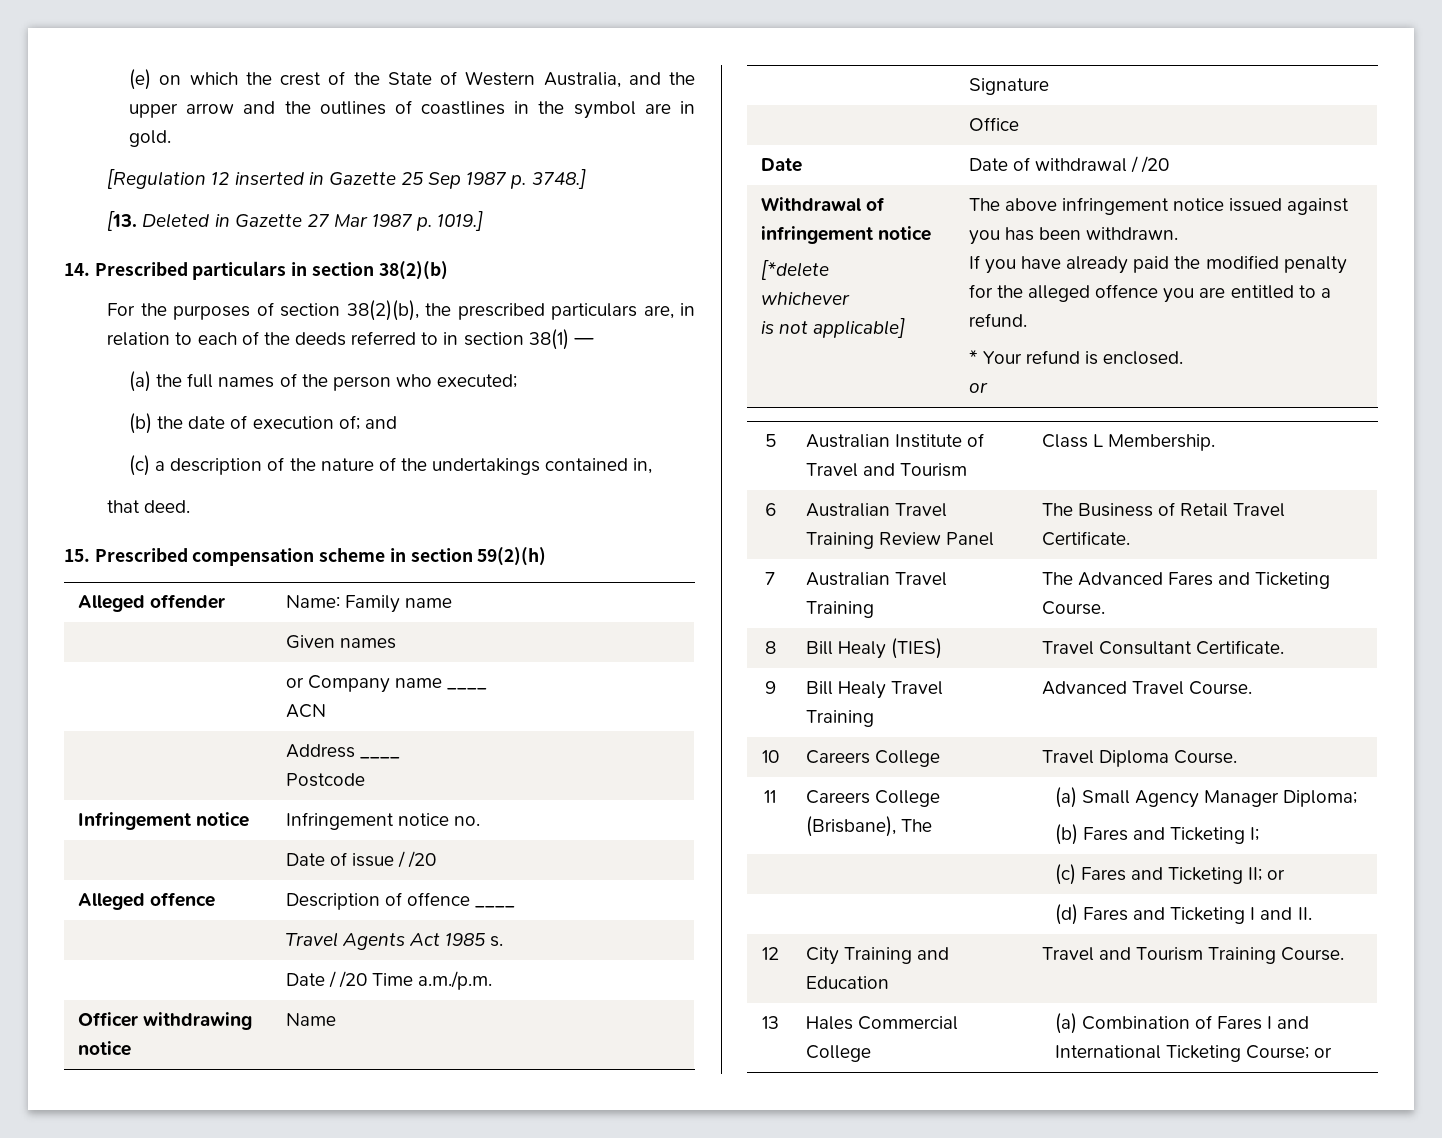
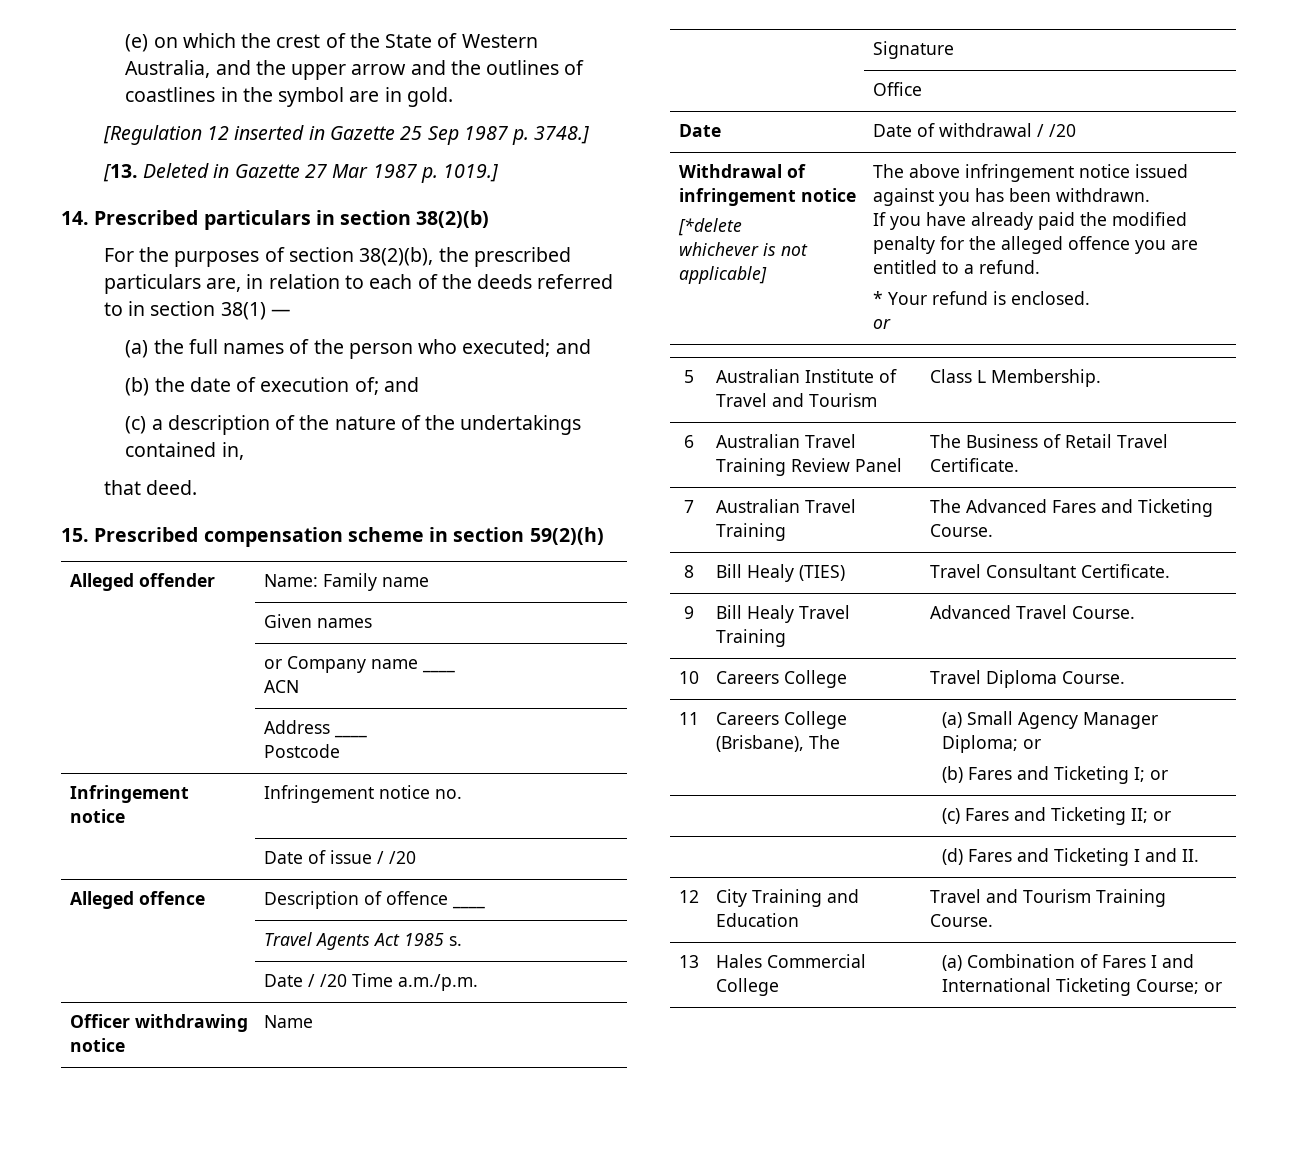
(518, 381) none -> [555,339,591,354] and
(850, 298) // -> (759, 249) none
(1358, 798) none -> [1023,739,1042,749] or
(1260, 834) none -> [1150,770,1169,780] or

